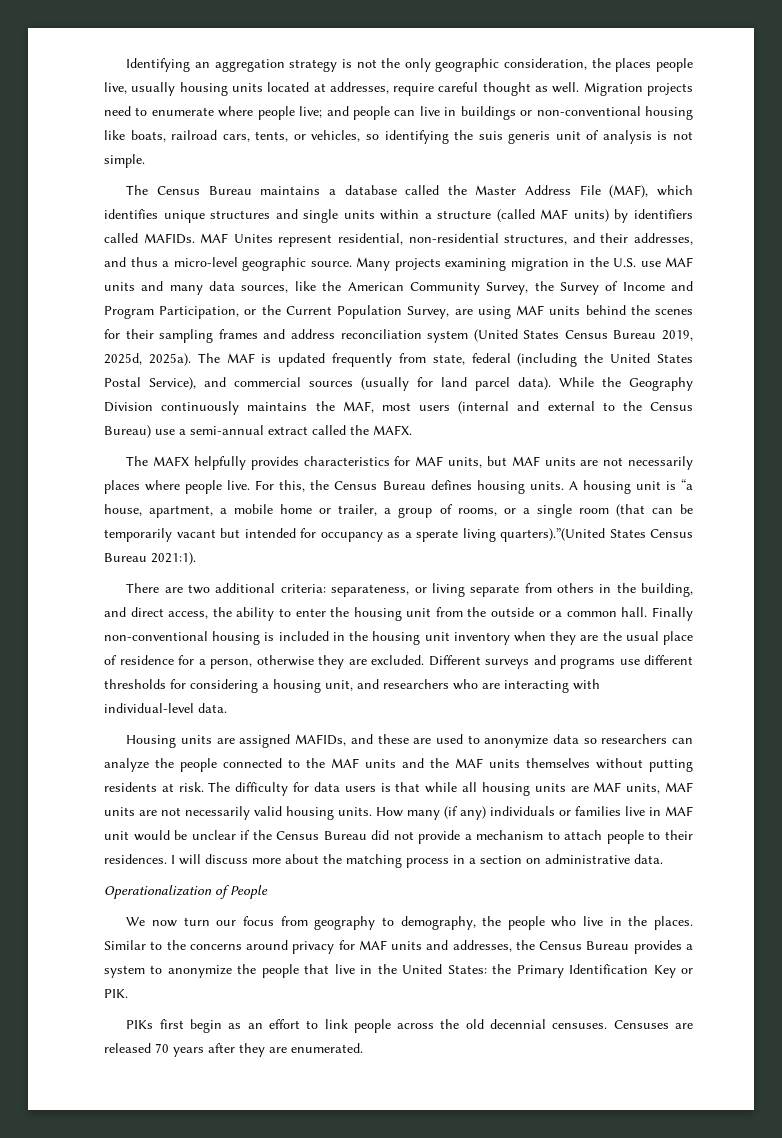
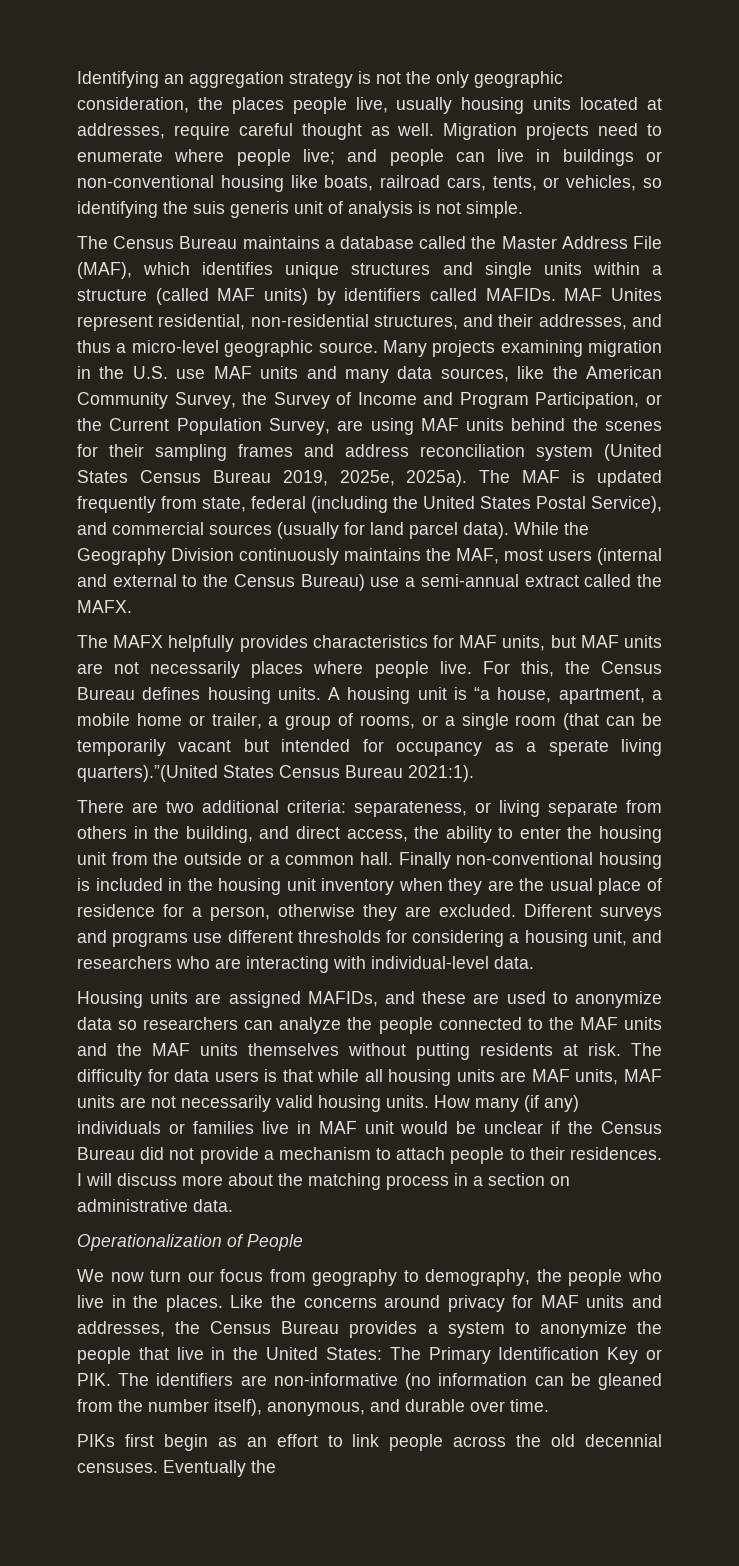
[104,353,142,365] 2025d, -> [339,470,395,486] 2025e,
[104,940,163,950] Similar to -> [230,1295,264,1308] Like
[492,964,512,974] the -> [389,1347,421,1360] The
(128, 993) none -> [118,1373,662,1390] [77,1399,549,1416] The identifiers are non-informative (no information can be gleaned from the number itself), anonymous, and durable over time.
[613,1020,693,1029] [104,1043,363,1057] Censuses are released 70 years after they are enumerated. -> [163,1460,276,1477] Eventually the

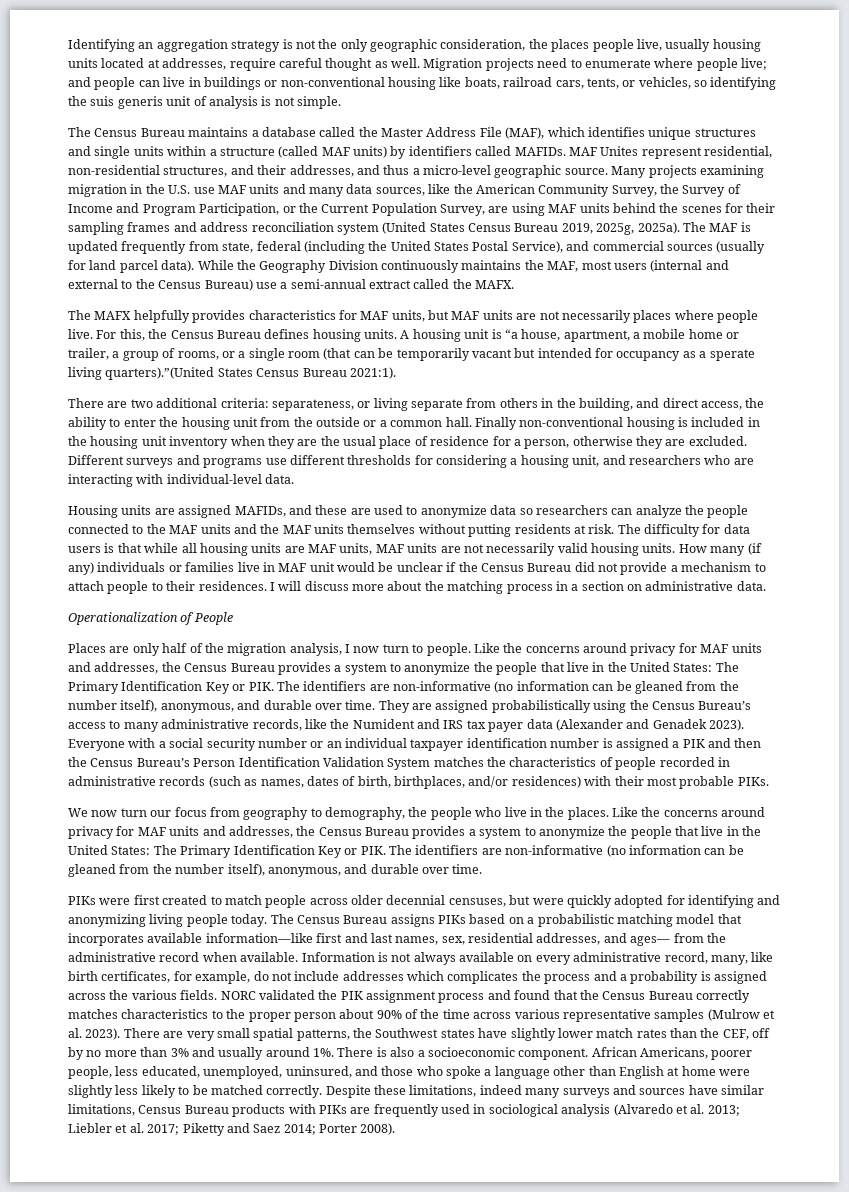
[339,470,395,486] 2025e, -> [596,223,635,235] 2025g,
(303, 1242) none -> [68,643,762,656] [68,662,739,675] [68,681,739,694] [68,700,752,713] [68,719,744,732] [68,738,762,751] [68,757,730,770] [68,776,769,789] // Places are only half of the migration analysis, I now turn to people. Like the concerns around privacy for MAF units and addresses, the Census Bureau provides a system to anonymize the people that live in the United States: The Primary Identification Key or PIK. The identifiers are non-informative (no information can be gleaned from the number itself), anonymous, and durable over time. They are assigned probabilistically using the Census Bureau’s access to many administrative records, like the Numident and IRS tax payer data (Alexander and Genadek 2023). Everyone with a social security number or an individual taxpayer identification number is assigned a PIK and then the Census Bureau’s Person Identification Validation System matches the characteristics of people recorded in administrative records (such as names, dates of birth, birthplaces, and/or residences) with their most probable PIKs.
[124,1434,663,1451] [77,1460,276,1477] first begin as an effort to link people across the old decennial censuses. Eventually the -> [99,895,781,908] [68,914,742,927] [68,933,726,946] [68,952,774,965] [68,971,767,984] [68,990,750,1003] [68,1009,775,1022] [68,1028,771,1041] [68,1047,753,1060] [68,1066,750,1079] [68,1085,764,1098] [68,1104,740,1117] [68,1123,396,1136] were first created to match people across older decennial censuses, but were quickly adopted for identifying and anonymizing living people today. The Census Bureau assigns PIKs based on a probabilistic matching model that incorporates available information—like first and last names, sex, residential addresses, and ages— from the administrative record when available. Information is not always available on every administrative record, many, like birth certificates, for example, do not include addresses which complicates the process and a probability is assigned across the various fields. NORC validated the PIK assignment process and found that the Census Bureau correctly matches characteristics to the proper person about 90% of the time across various representative samples (Mulrow et al. 2023). There are very small spatial patterns, the Southwest states have slightly lower match rates than the CEF, off by no more than 3% and usually around 1%. There is also a socioeconomic component. African Americans, poorer people, less educated, unemployed, uninsured, and those who spoke a language other than English at home were slightly less likely to be matched correctly. Despite these limitations, indeed many surveys and sources have similar limitations, Census Bureau products with PIKs are frequently used in sociological analysis (Alvaredo et al. 2013; Liebler et al. 2017; Piketty and Saez 2014; Porter 2008).

